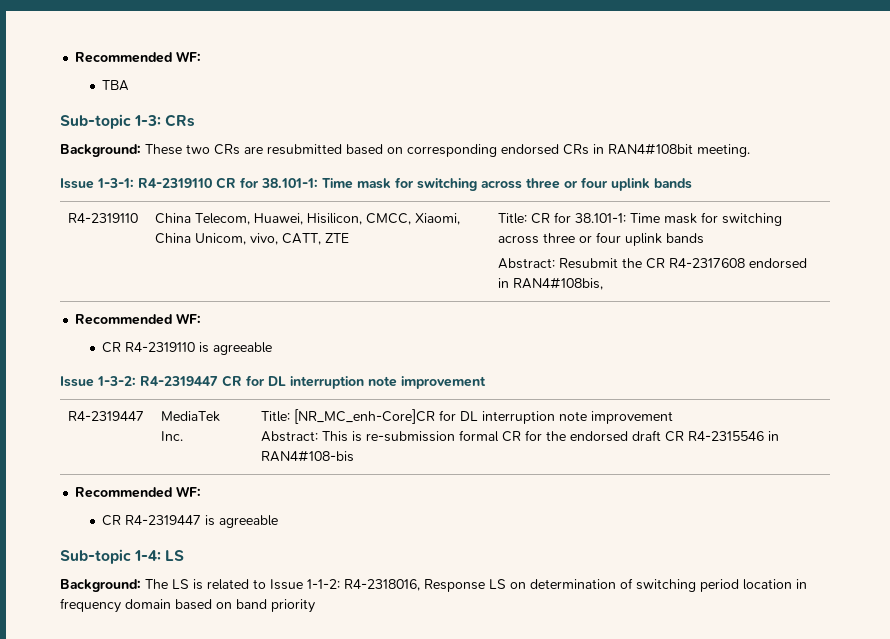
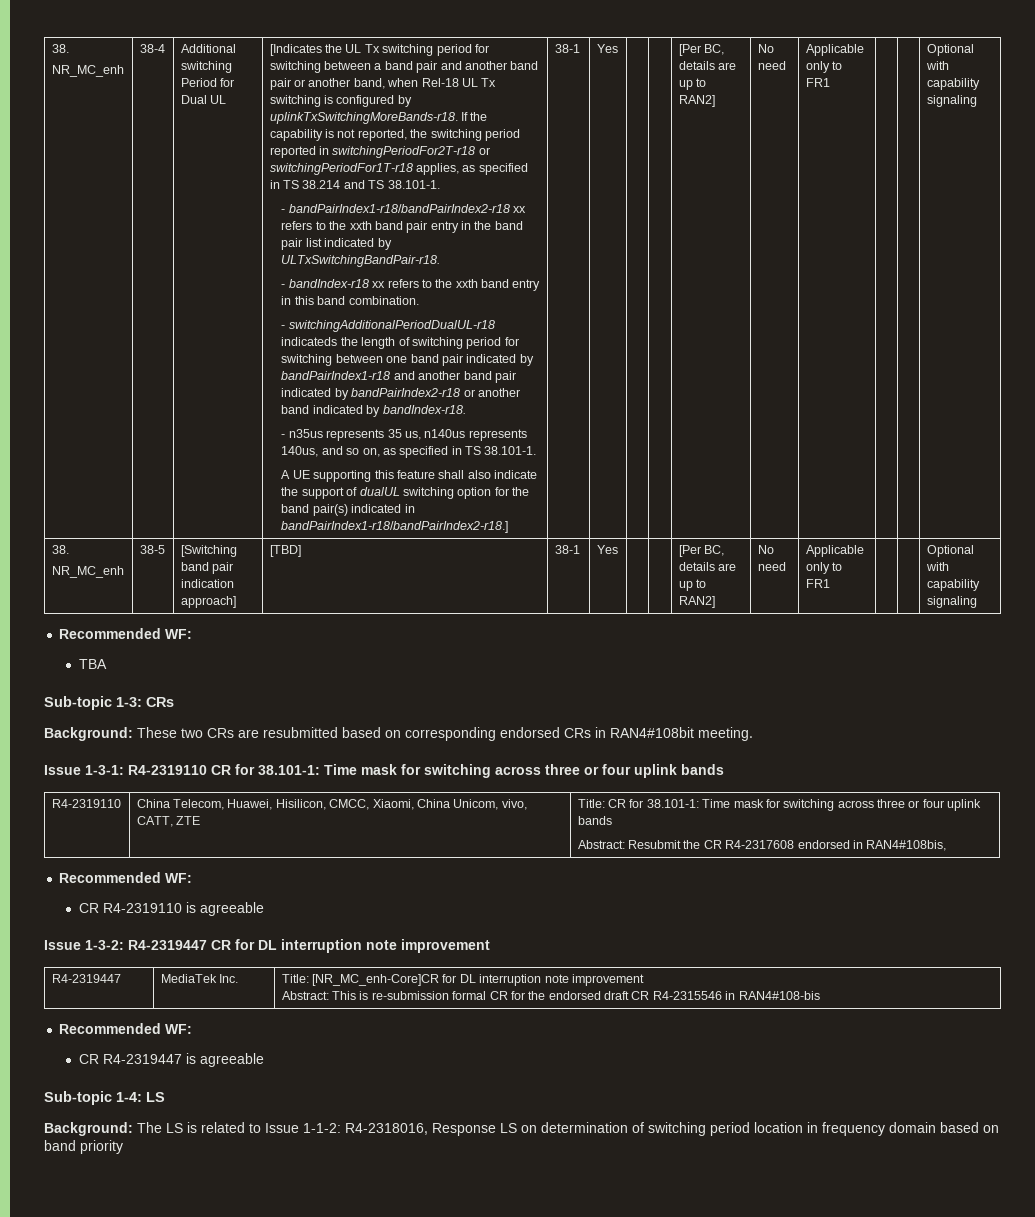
(75, 57) none -> [51,44,69,53] [51,65,124,77] [139,44,165,53] [180,44,236,53] [180,61,232,73] [180,78,235,87] [180,95,227,104] [269,44,489,56] [269,61,539,73] [269,78,497,90] [269,95,412,107] [269,112,488,124] [269,129,520,141] [269,146,490,158] [269,163,528,175] [269,180,440,189] [281,204,527,213] [281,221,523,233] [281,238,392,250] [281,255,441,267] [281,279,541,291] [281,296,419,305] [281,320,495,332] [281,337,519,349] [281,354,534,366] [281,371,516,383] [281,388,520,400] [281,405,466,417] [281,429,527,441] [281,446,537,458] [281,470,538,482] [281,487,530,499] [281,504,415,516] [281,521,509,533] [554,44,580,53] [596,44,618,53] [678,44,725,56] [678,61,737,70] [678,78,707,90] [678,95,715,107] [757,44,774,53] [757,61,786,70] [805,44,864,56] [805,61,843,73] [805,78,830,87] [926,44,974,56] [925,61,949,70] [926,78,980,90] [926,95,977,107] [51,545,69,554] [51,566,124,578] [139,545,165,554] [180,545,237,557] [180,562,234,574] [180,579,234,588] [180,596,236,608] [269,545,301,557] [554,545,580,554] [596,545,618,554] [678,545,725,557] [678,562,737,571] [678,579,707,591] [678,596,715,608] [757,545,774,554] [757,562,786,571] [805,545,864,557] [805,562,843,574] [805,579,830,588] [926,545,974,557] [925,562,949,571] [926,579,980,591] [926,596,977,608] 38. // NR_MC_enh | 38-4 | Additional switching Period for Dual UL | [Indicates the UL Tx switching period for switching between a band pair and another band pair or another band, when Rel-18 UL Tx switching is configured by uplinkTxSwitchingMoreBands-r18. If the capability is not reported, the switching period reported in switchingPeriodFor2T-r18 or switchingPeriodFor1T-r18 applies, as specified in TS 38.214 and TS 38.101-1. // - bandPairIndex1-r18/bandPairIndex2-r18 xx refers to the xxth band pair entry in the band pair list indicated by ULTxSwitchingBandPair-r18. // - bandIndex-r18 xx refers to the xxth band entry in this band combination. // - switchingAdditionalPeriodDualUL-r18 indicateds the length of switching period for switching between one band pair indicated by bandPairIndex1-r18 and another band pair indicated by bandPairIndex2-r18 or another band indicated by bandIndex-r18. // - n35us represents 35 us, n140us represents 140us, and so on, as specified in TS 38.101-1. // A UE supporting this feature shall also indicate the support of dualUL switching option for the band pair(s) indicated in bandPairIndex1-r18/bandPairIndex2-r18.] | 38-1 | Yes | | | [Per BC, details are up to RAN2] | No need | Applicable only to FR1 | | | Optional with capability signaling // 38. // NR_MC_enh | 38-5 | [Switching band pair indication approach] | [TBD] | 38-1 | Yes | | | [Per BC, details are up to RAN2] | No need | Applicable only to FR1 | | | Optional with capability signaling //

